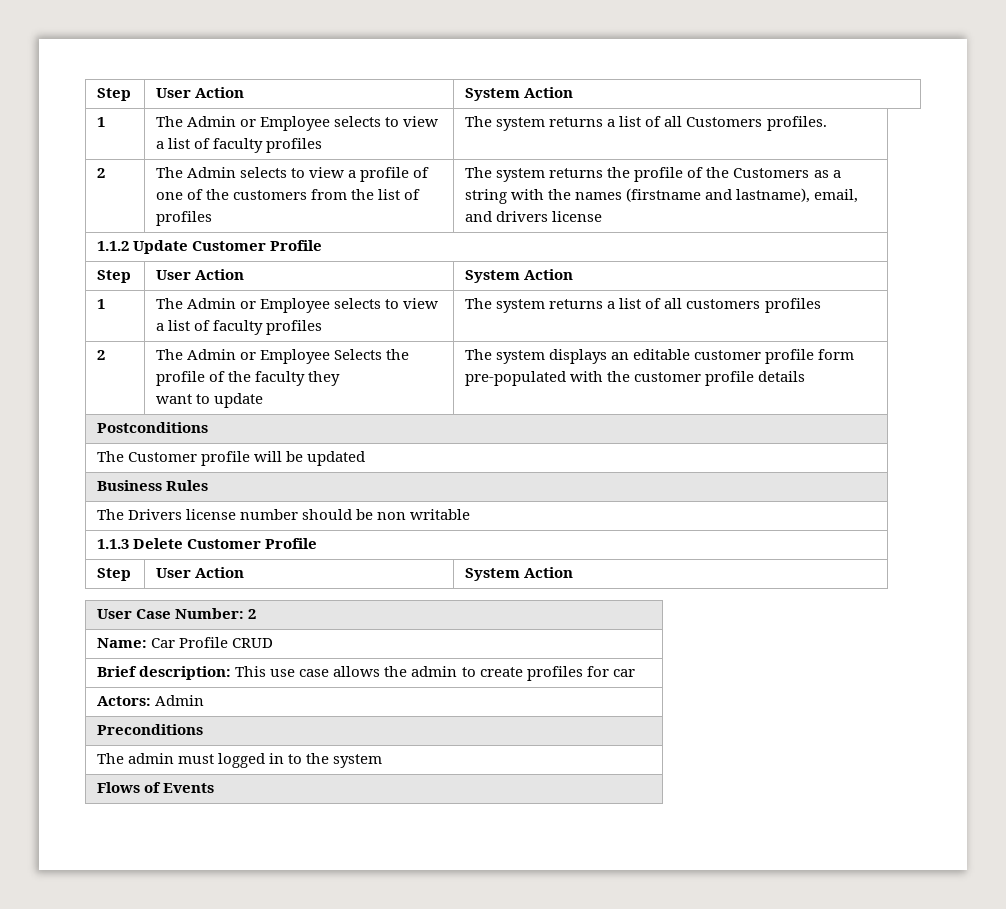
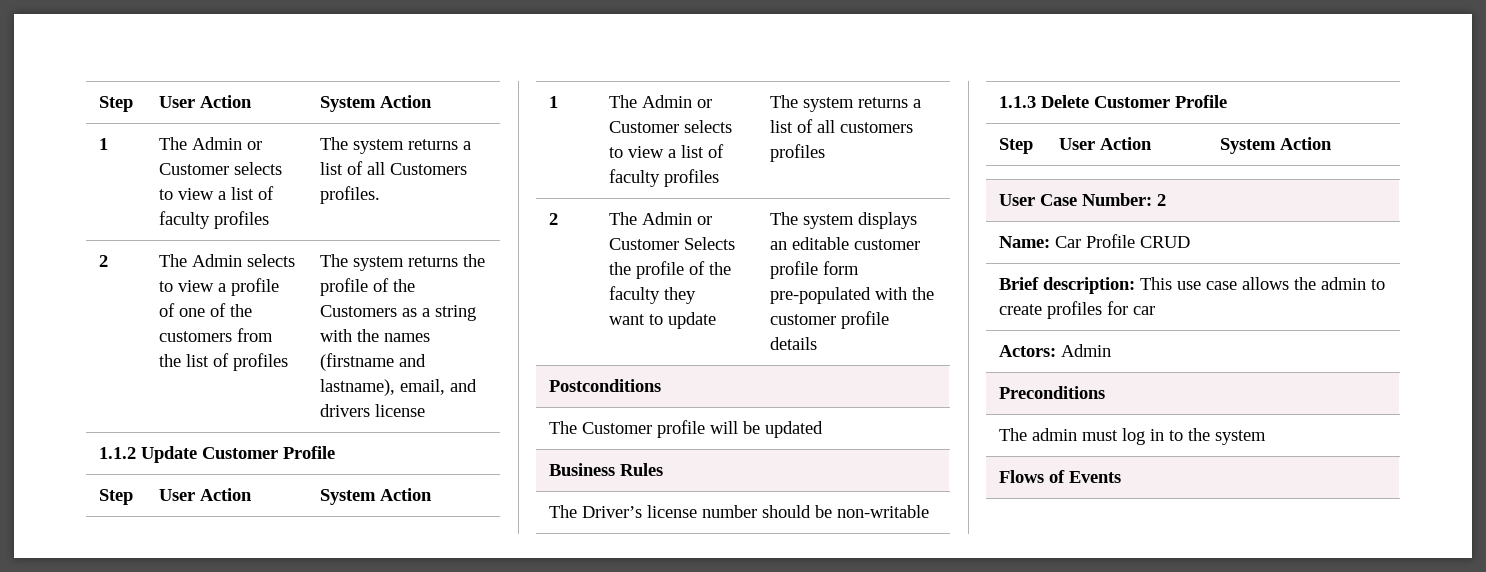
[97,88,132,101] [156,87,245,98] [465,87,574,101] [97,117,106,127] [156,116,331,131] Step | User Action | System Action // 1 | The Admin or Employee -> [98,96,133,112] [158,95,252,108] [319,95,432,112] [98,138,108,150] [158,137,262,150] [158,163,229,175] Step | User Action | System Action // 1 | The Admin or Customer
[260,298,331,313] Employee -> [608,121,679,133] Customer
[260,349,331,364] Employee -> [608,238,679,250] Customer
[128,509,183,520] Drivers -> [581,506,642,518] Driver’s
[377,509,471,520] non writable -> [836,505,929,518] non-writable
[218,753,266,768] logged -> [1121,428,1145,445] log

